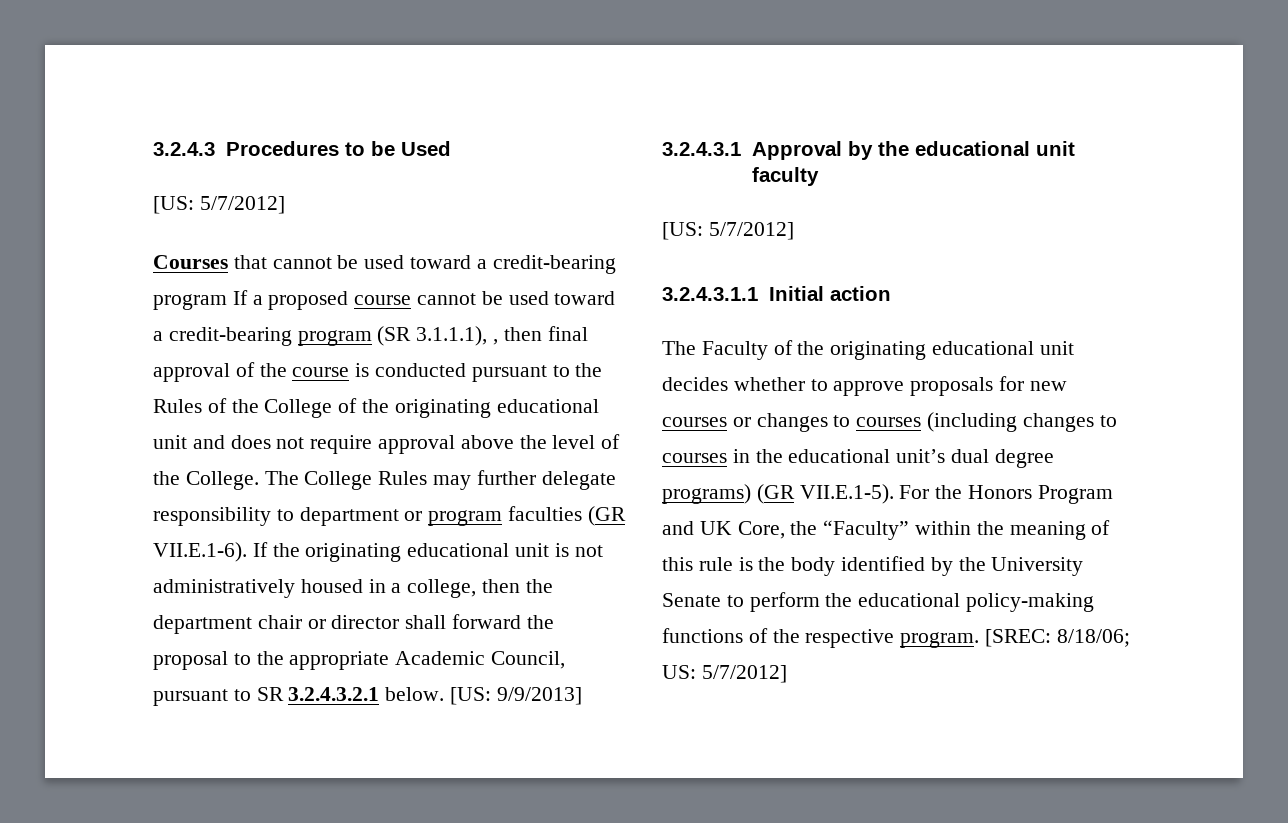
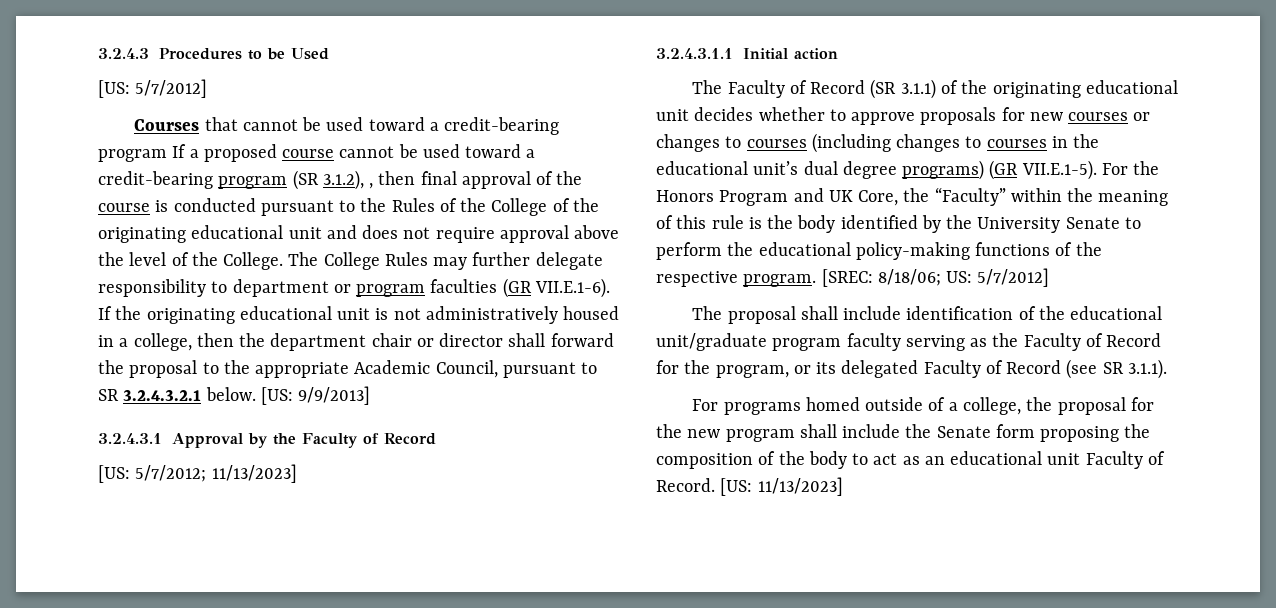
[416,326,488,346] 3.1.1.1), -> [322,170,364,190] 3.1.2),
[914,141,1075,156] [751,167,819,186] [662,222,794,240] educational unit faculty // [US: 5/7/2012] -> [301,433,436,448] [98,464,297,483] Faculty of Record // [US: 5/7/2012; 11/13/2023]
(793, 347) none -> [810,79,958,99] Record (SR 3.1.1) of
(787, 674) none -> [692,306,1163,324] [656,333,1162,351] [656,359,1167,379] [692,397,1154,415] [656,424,1151,442] [656,451,1165,469] [656,477,843,496] // The proposal shall include identification of the educational unit/graduate program faculty serving as the Faculty of Record for the program, or its delegated Faculty of Record (see SR 3.1.1). // For programs homed outside of a college, the proposal for the new program shall include the Senate form proposing the composition of the body to act as an educational unit Faculty of Record. [US: 11/13/2023]

